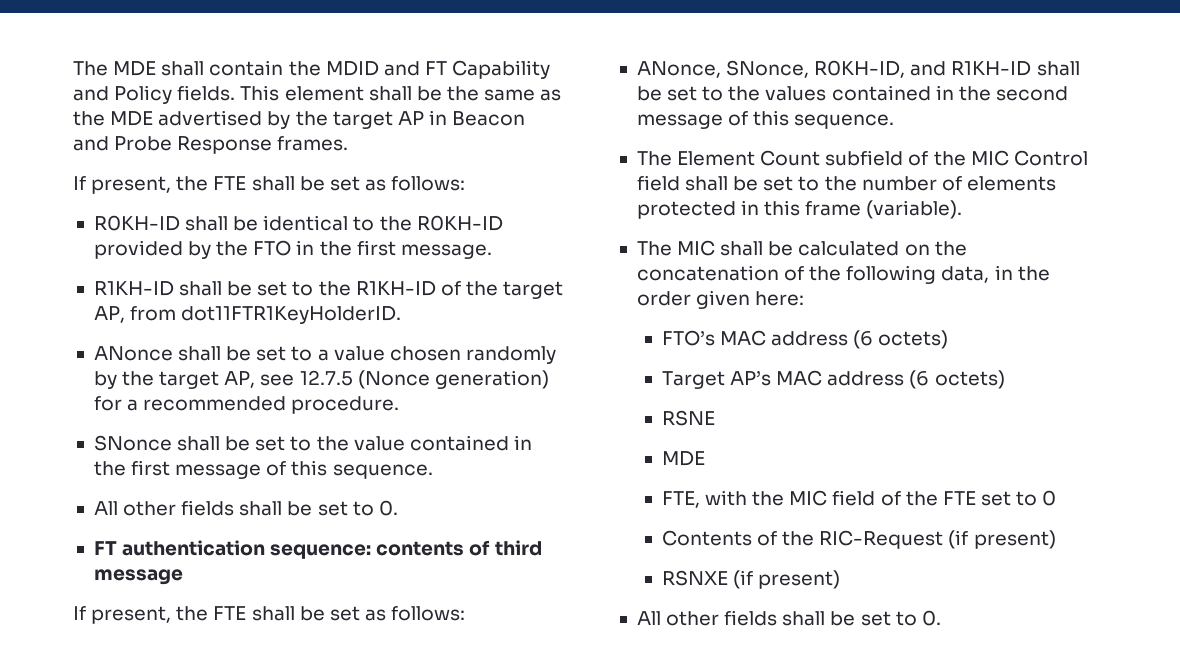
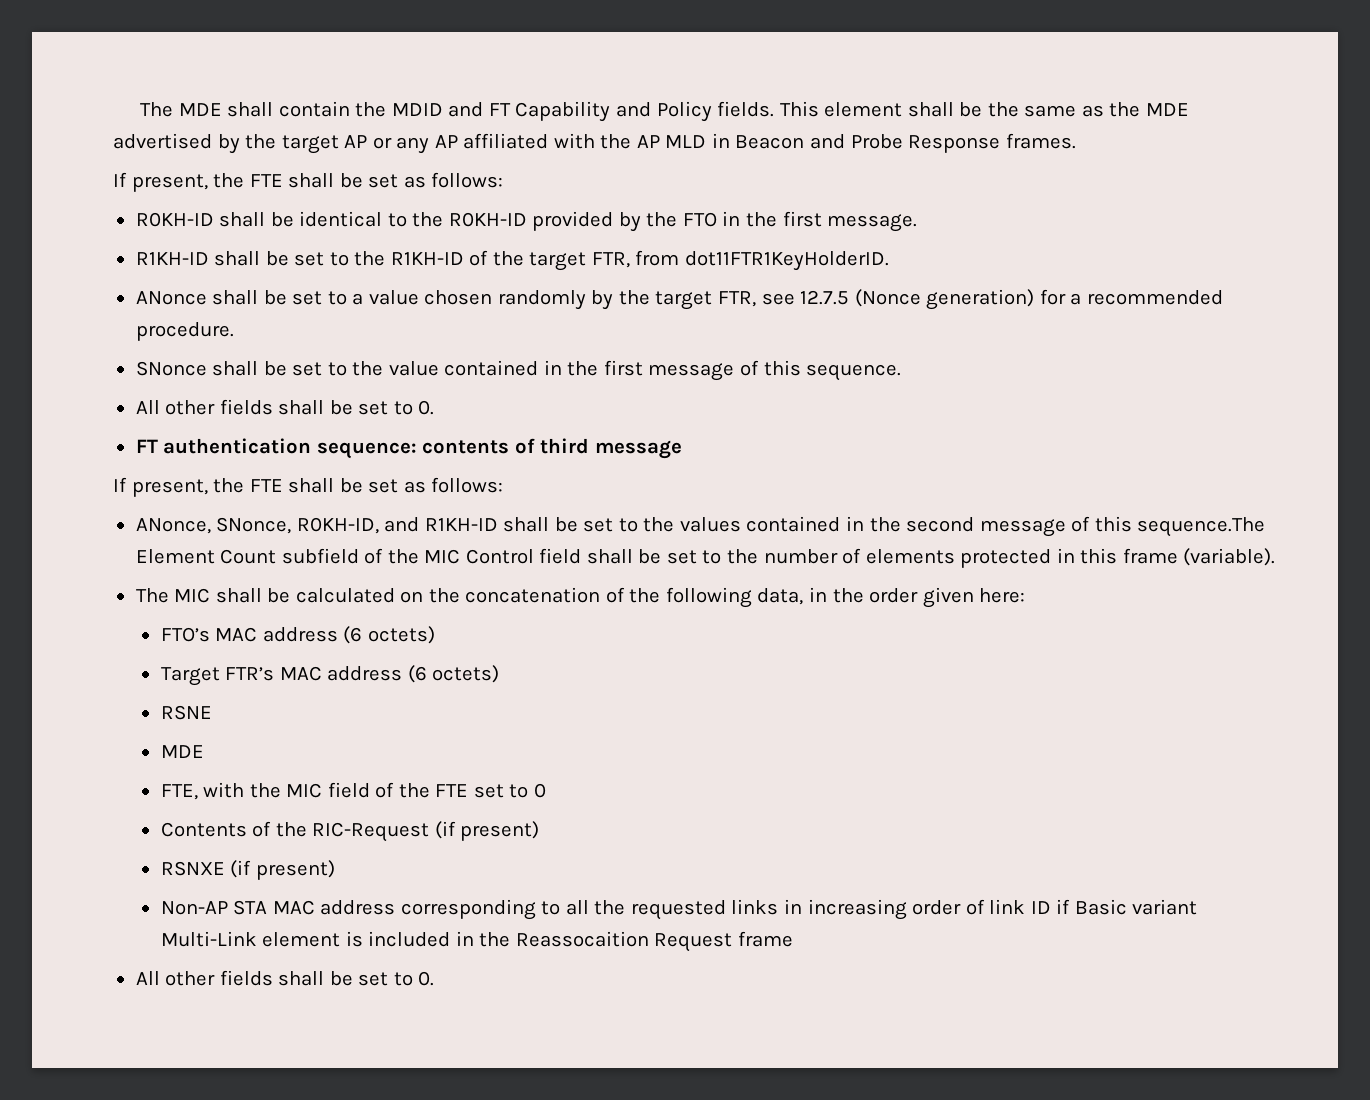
(424, 118) none -> [372,133,707,154] or any AP affiliated with the AP MLD
[93,306,125,323] AP, -> [591,252,630,268] FTR,
[224,371,256,388] AP, -> [717,291,756,307] FTR,
[794,114,895,129] [636,151,672,166] sequence. // The -> [1137,517,1266,537] sequence.The
[730,370,772,386] AP’s -> [225,667,275,681] FTR’s
(841, 579) none -> [160,899,1198,920] [160,931,793,952] // Non-AP STA MAC address corresponding to all the requested links in increasing order of link ID if Basic variant Multi-Link element is included in the Reassocaition Request frame

